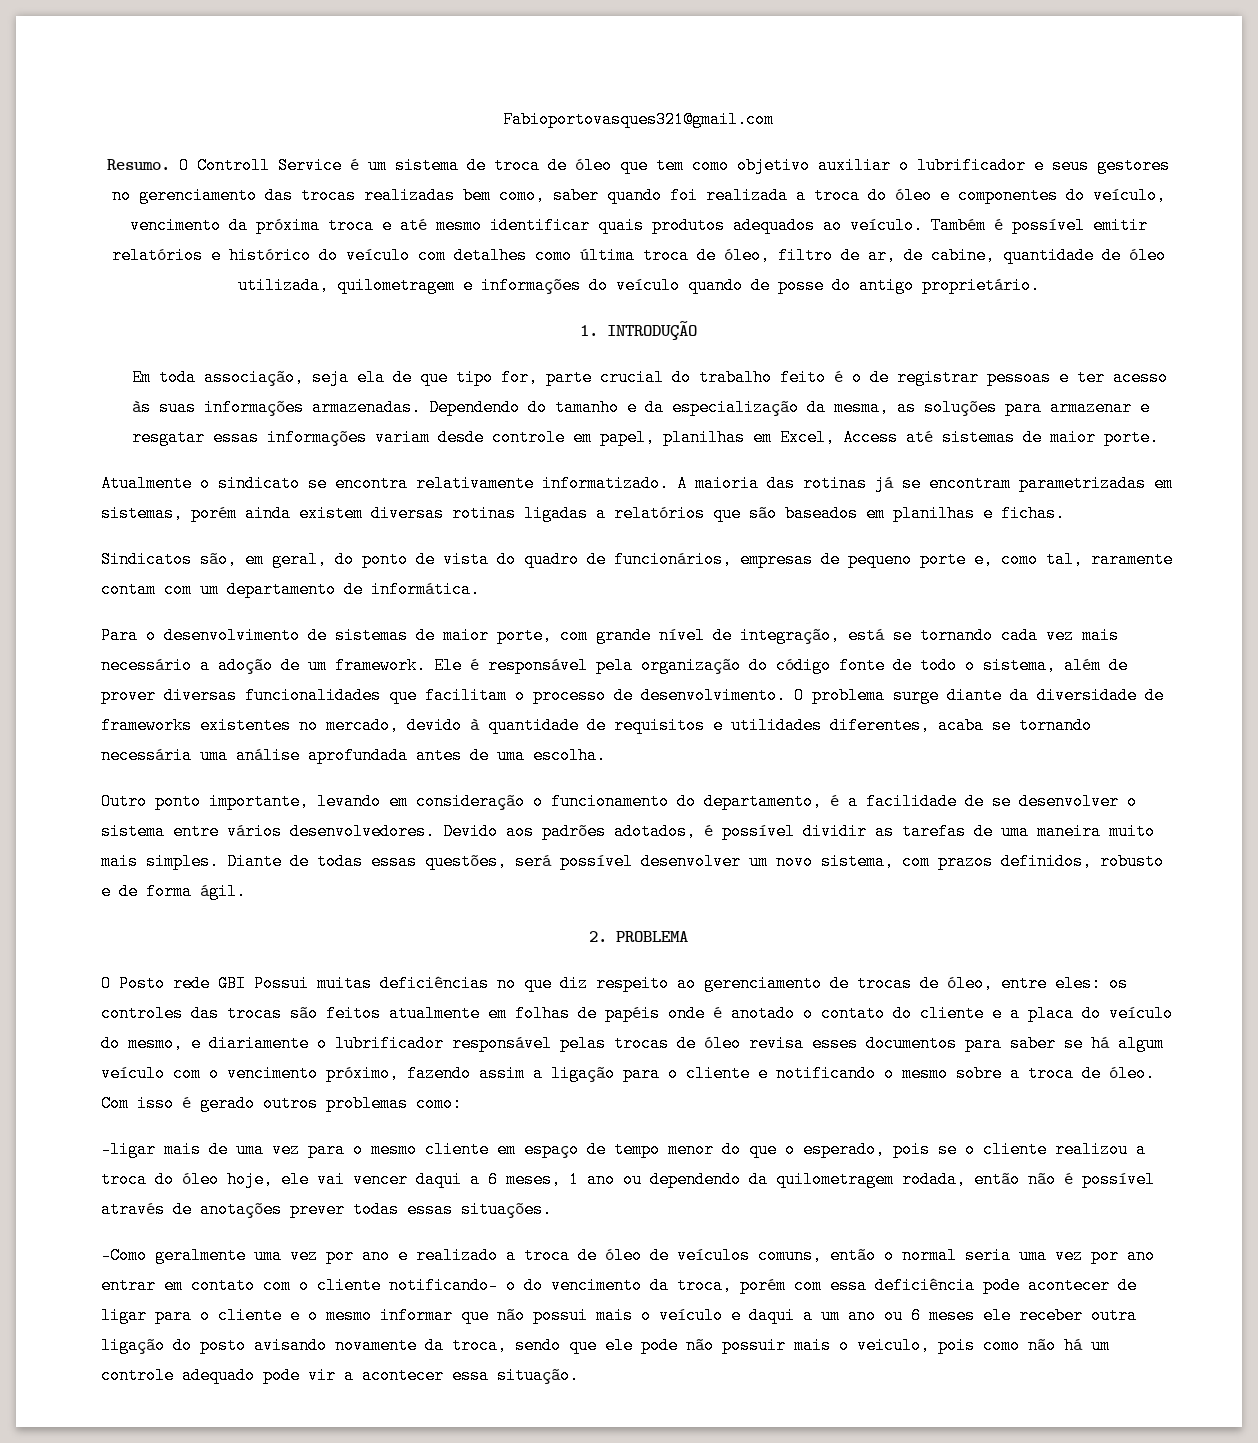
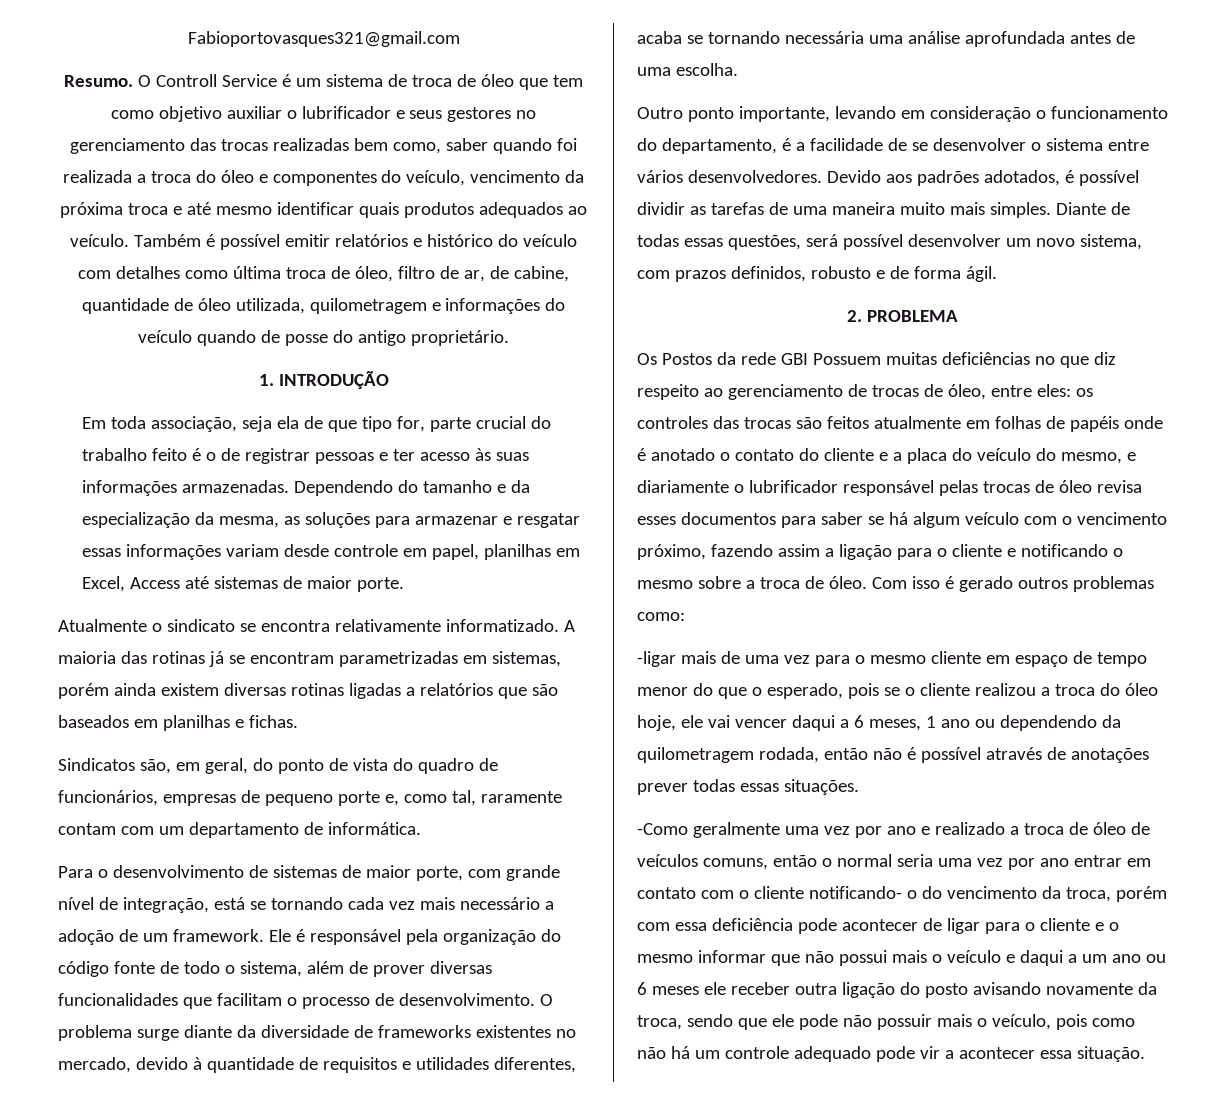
[101,975,165,992] O Posto -> [637,352,736,365] Os Postos da
[254,975,309,992] Possui -> [812,353,881,365] Possuem
[857,1337,930,1354] veiculo, -> [991,1014,1051,1030] veículo,

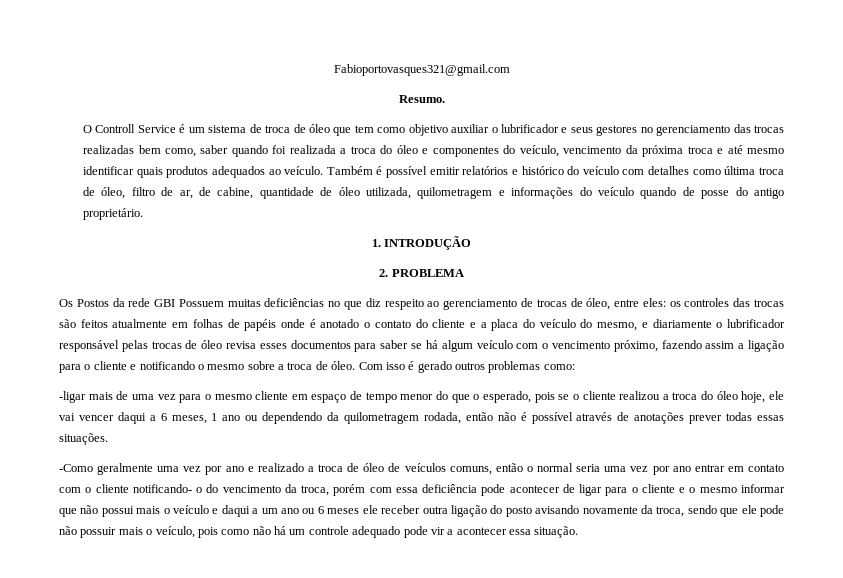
(134, 81) none -> (445, 99) //
[81,416,551,432] [81,448,529,464] [81,480,530,496] [81,512,580,528] [81,544,580,560] [81,576,404,592] [58,619,575,632] [58,651,561,667] [58,683,558,699] [58,715,298,731] [58,758,498,774] [58,790,562,806] [58,822,421,838] [58,865,560,881] [58,897,554,913] [58,929,561,945] [58,961,492,977] [58,993,553,1009] [58,1025,576,1041] [58,1057,576,1073] [637,31,1135,47] [637,63,738,76] [637,106,1168,122] [637,138,1149,154] [637,170,1139,186] [637,202,1130,218] [637,234,1142,250] [637,266,997,282] // Em toda associação, seja ela de que tipo for, parte crucial do trabalho feito é o de registrar pessoas e ter acesso às suas informações armazenadas. Dependendo do tamanho e da especialização da mesma, as soluções para armazenar e resgatar essas informações variam desde controle em papel, planilhas em Excel, Access até sistemas de maior porte. // Atualmente o sindicato se encontra relativamente informatizado. A maioria das rotinas já se encontram parametrizadas em sistemas, porém ainda existem diversas rotinas ligadas a relatórios que são baseados em planilhas e fichas. // Sindicatos são, em geral, do ponto de vista do quadro de funcionários, empresas de pequeno porte e, como tal, raramente contam com um departamento de informática. // Para o desenvolvimento de sistemas de maior porte, com grande nível de integração, está se tornando cada vez mais necessário a adoção de um framework. Ele é responsável pela organização do código fonte de todo o sistema, além de prover diversas funcionalidades que facilitam o processo de desenvolvimento. O problema surge diante da diversidade de frameworks existentes no mercado, devido à quantidade de requisitos e utilidades diferentes, acaba se tornando necessária uma análise aprofundada antes de uma escolha. // Outro ponto importante, levando em consideração o funcionamento do departamento, é a facilidade de se desenvolver o sistema entre vários desenvolvedores. Devido aos padrões adotados, é possível dividir as tarefas de uma maneira muito mais simples. Diante de todas essas questões, será possível desenvolver um novo sistema, com prazos definidos, robusto e de forma ágil. -> (472, 243) none

